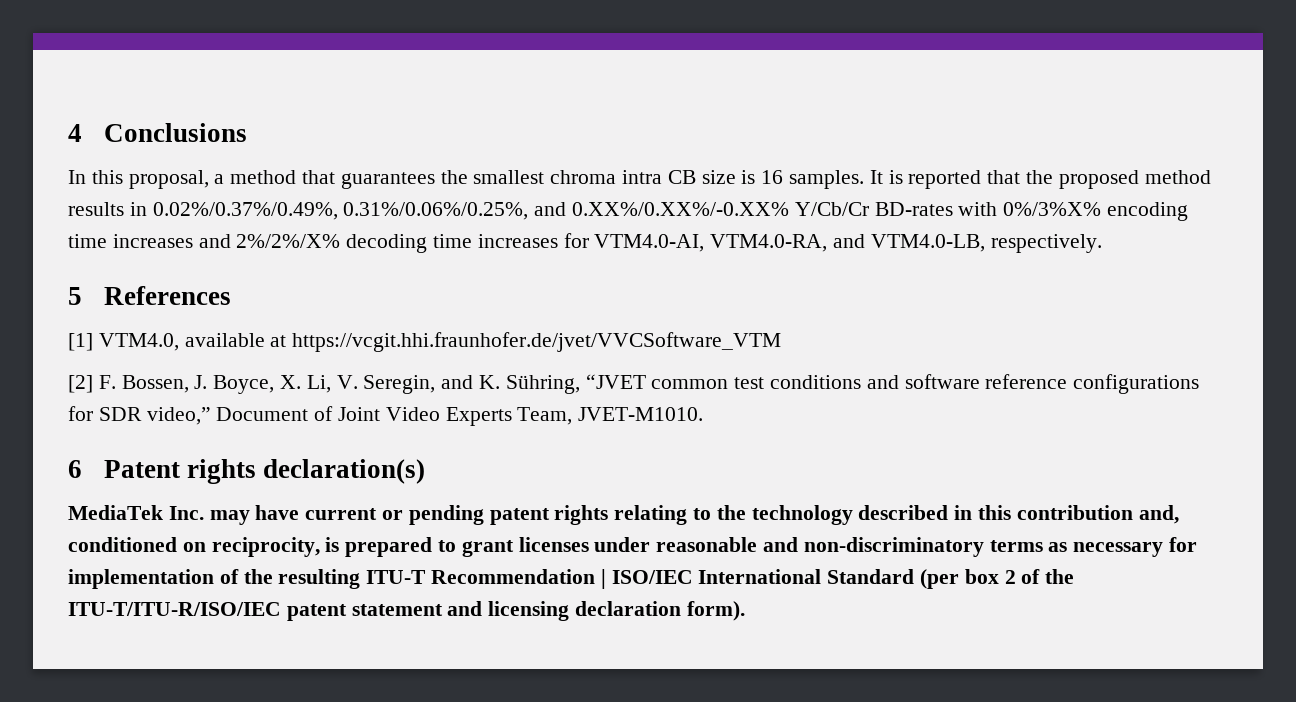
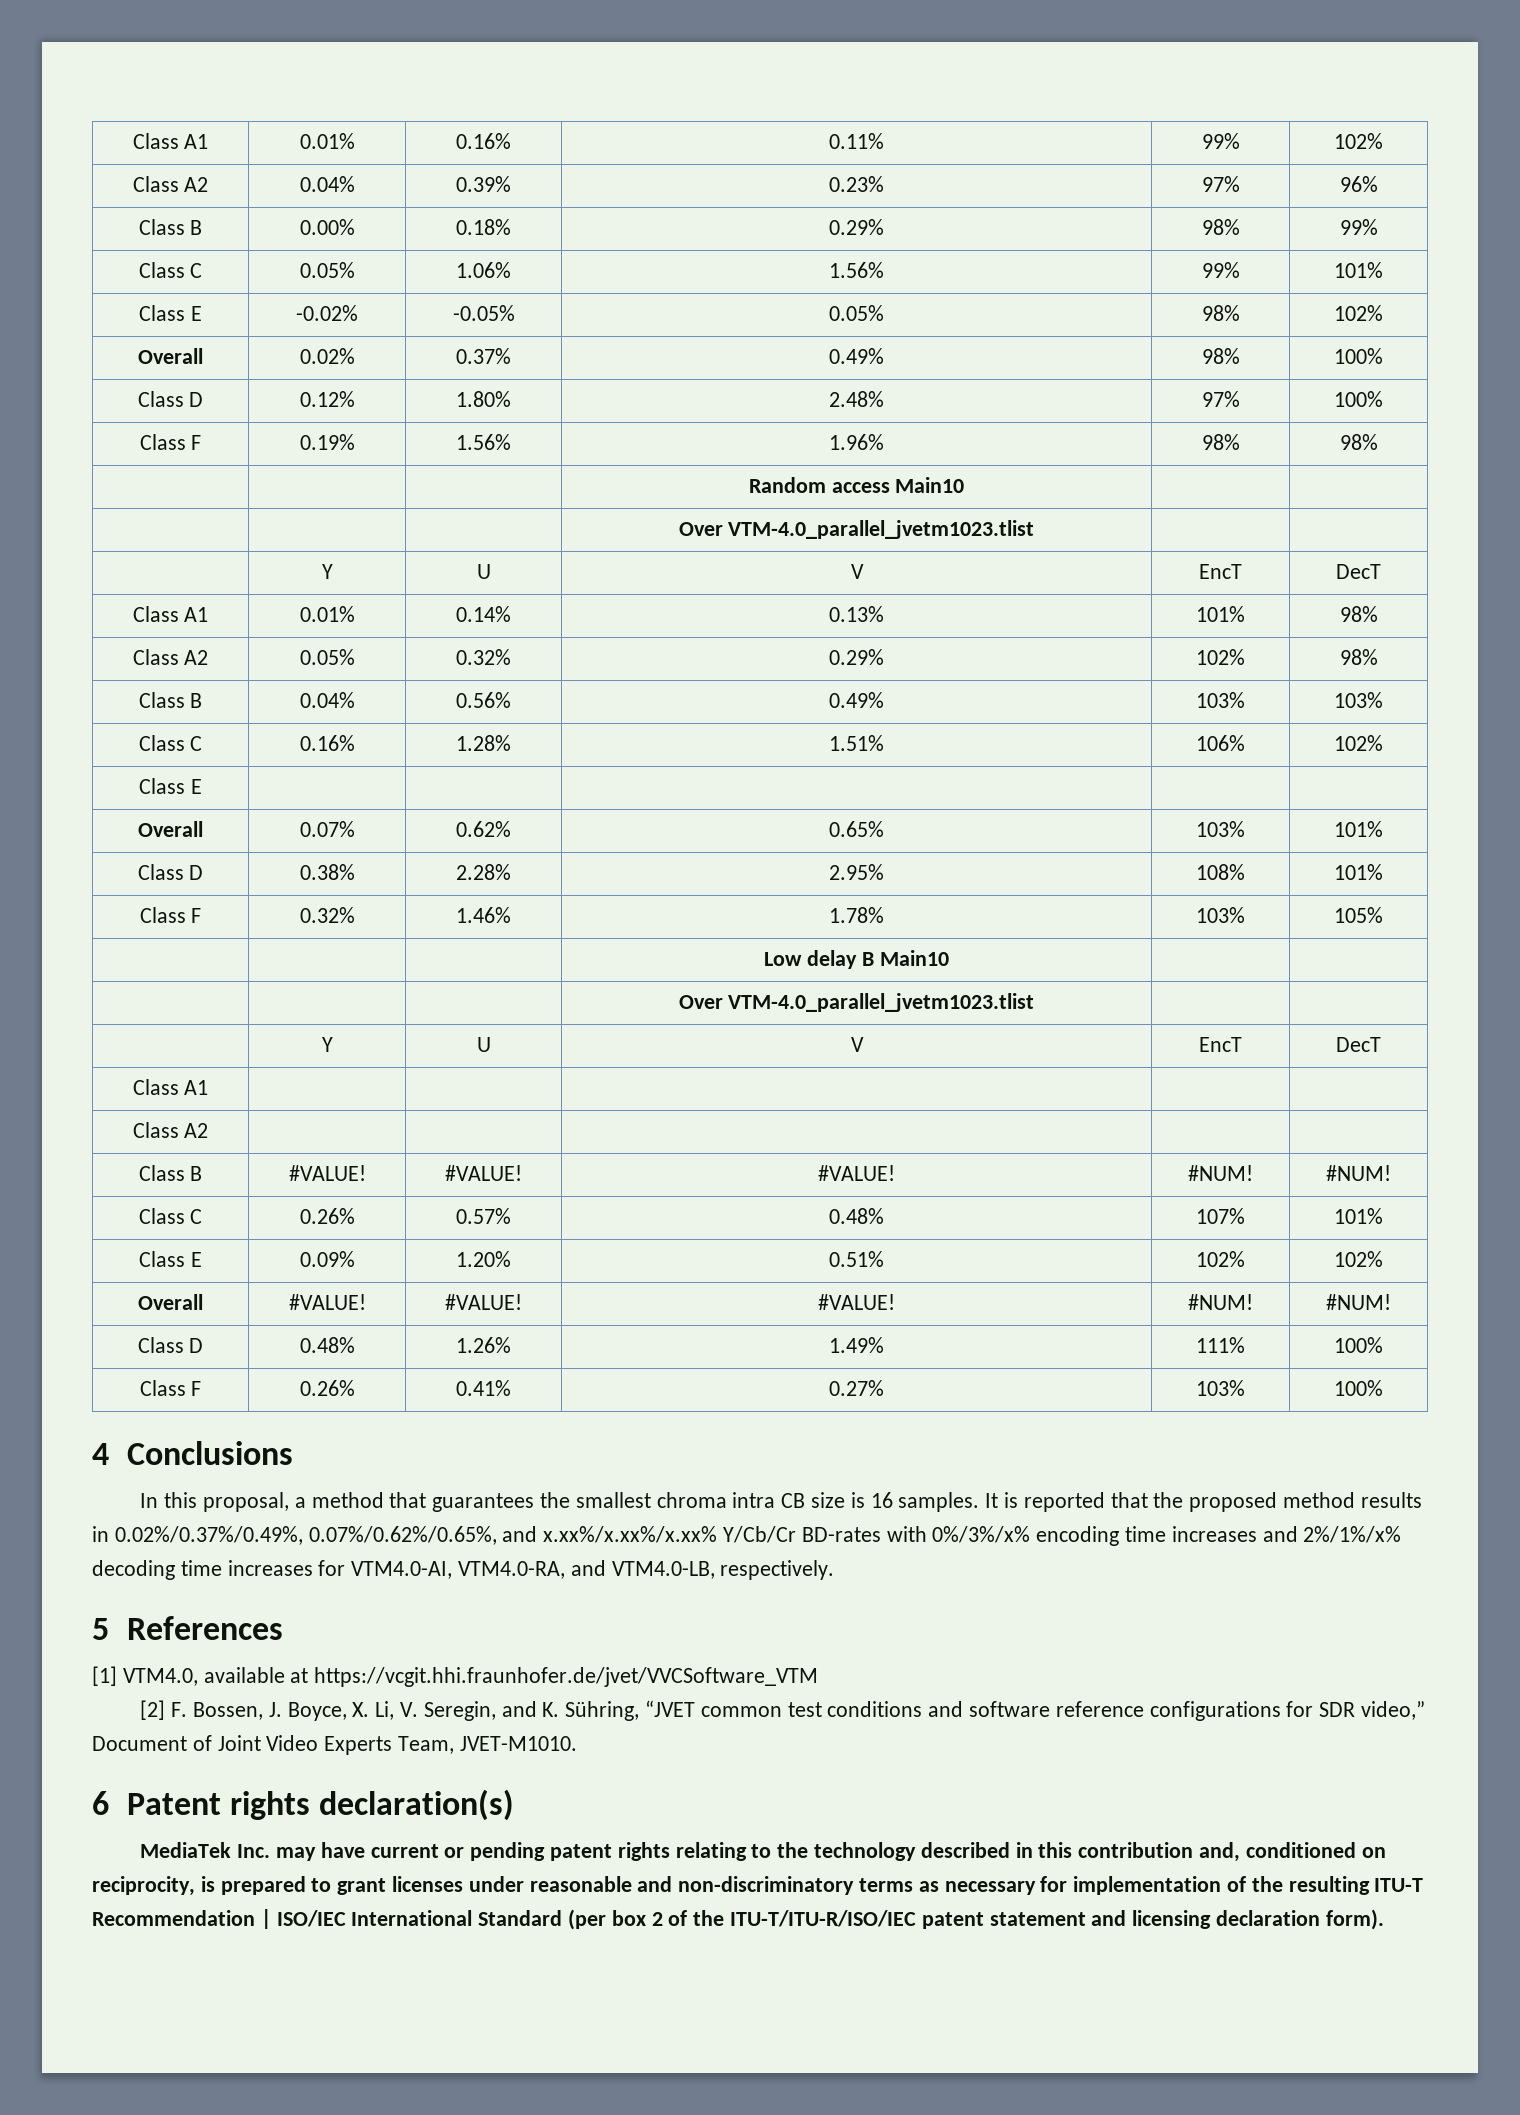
(68, 133) none -> [132,133,209,149] [299,133,355,149] [456,133,511,149] [829,133,884,149] [1201,133,1240,149] [1334,133,1383,149] [132,176,209,192] [299,176,355,192] [456,176,511,192] [829,176,884,192] [1201,176,1240,192] [1339,176,1378,192] [138,219,203,235] [299,219,355,235] [456,219,511,235] [829,219,884,235] [1201,219,1240,235] [1339,219,1378,235] [138,262,203,278] [299,262,355,278] [456,262,511,278] [829,262,884,278] [1201,262,1240,278] [1334,262,1383,278] [139,305,202,321] [296,305,358,321] [452,305,515,321] [829,305,884,321] [1201,305,1240,321] [1334,305,1383,321] [138,348,203,364] [299,348,355,364] [456,348,511,364] [829,348,884,364] [1201,348,1240,364] [1334,348,1383,364] [137,391,204,407] [299,391,355,407] [456,391,511,407] [829,391,884,407] [1201,391,1240,407] [1334,391,1383,407] [139,434,202,450] [299,434,355,450] [456,434,511,450] [829,434,884,450] [1201,434,1240,450] [1339,434,1378,450] [748,477,965,493] [678,520,1035,539] [321,564,333,579] [476,564,491,579] [850,564,864,579] [1199,564,1242,579] [1336,564,1381,579] [132,606,209,622] [299,606,355,622] [456,606,511,622] [829,606,884,622] [1196,606,1245,622] [1339,606,1378,622] [132,649,209,665] [299,649,355,665] [456,649,511,665] [829,649,884,665] [1196,649,1245,665] [1339,649,1378,665] [138,692,203,708] [299,692,355,708] [456,692,511,708] [829,692,884,708] [1196,692,1245,708] [1334,692,1383,708] [138,735,203,751] [299,735,355,751] [456,735,511,751] [829,735,884,751] [1196,735,1245,751] [1334,735,1383,751] [139,778,202,794] [138,821,203,837] [299,821,355,837] [456,821,511,837] [829,821,884,837] [1196,821,1245,837] [1334,821,1383,837] [137,864,204,880] [299,864,355,880] [456,864,511,880] [829,864,884,880] [1196,864,1245,880] [1334,864,1383,880] [139,907,202,923] [299,907,355,923] [456,907,511,923] [829,907,884,923] [1196,907,1245,923] [1334,907,1383,923] [764,950,949,969] [678,993,1035,1012] [321,1037,333,1052] [476,1037,491,1052] [850,1037,864,1052] [1199,1037,1242,1052] [1336,1037,1381,1052] [132,1079,209,1095] [132,1122,209,1138] [138,1165,203,1181] [288,1165,366,1181] [445,1165,522,1181] [818,1165,895,1181] [1188,1165,1253,1181] [1326,1165,1391,1181] [138,1208,203,1224] [299,1208,355,1224] [456,1208,511,1224] [829,1208,884,1224] [1196,1208,1245,1224] [1334,1208,1383,1224] [139,1251,202,1267] [299,1251,355,1267] [456,1251,511,1267] [829,1251,884,1267] [1196,1251,1245,1267] [1334,1251,1383,1267] [138,1294,203,1310] [288,1294,366,1310] [445,1294,522,1310] [818,1294,895,1310] [1188,1294,1253,1310] [1326,1294,1391,1310] [137,1337,204,1353] [299,1337,355,1353] [456,1337,511,1353] [829,1337,884,1353] [1196,1337,1245,1353] [1334,1337,1383,1353] [139,1380,202,1396] [299,1380,355,1396] [456,1380,511,1396] [829,1380,884,1396] [1196,1380,1245,1396] [1334,1380,1383,1396] Class A1 | 0.01% | 0.16% | 0.11% | 99% | 102% // Class A2 | 0.04% | 0.39% | 0.23% | 97% | 96% // Class B | 0.00% | 0.18% | 0.29% | 98% | 99% // Class C | 0.05% | 1.06% | 1.56% | 99% | 101% // Class E | -0.02% | -0.05% | 0.05% | 98% | 102% // Overall | 0.02% | 0.37% | 0.49% | 98% | 100% // Class D | 0.12% | 1.80% | 2.48% | 97% | 100% // Class F | 0.19% | 1.56% | 1.96% | 98% | 98% // | | | Random access Main10 | | // | | | Over VTM-4.0_parallel_jvetm1023.tlist | | // | Y | U | V | EncT | DecT // Class A1 | 0.01% | 0.14% | 0.13% | 101% | 98% // Class A2 | 0.05% | 0.32% | 0.29% | 102% | 98% // Class B | 0.04% | 0.56% | 0.49% | 103% | 103% // Class C | 0.16% | 1.28% | 1.51% | 106% | 102% // Class E | | | | | // Overall | 0.07% | 0.62% | 0.65% | 103% | 101% // Class D | 0.38% | 2.28% | 2.95% | 108% | 101% // Class F | 0.32% | 1.46% | 1.78% | 103% | 105% // | | | Low delay B Main10 | | // | | | Over VTM-4.0_parallel_jvetm1023.tlist | | // | Y | U | V | EncT | DecT // Class A1 | | | | | // Class A2 | | | | | // Class B | #VALUE! | #VALUE! | #VALUE! | #NUM! | #NUM! // Class C | 0.26% | 0.57% | 0.48% | 107% | 101% // Class E | 0.09% | 1.20% | 0.51% | 102% | 102% // Overall | #VALUE! | #VALUE! | #VALUE! | #NUM! | #NUM! // Class D | 0.48% | 1.26% | 1.49% | 111% | 100% // Class F | 0.26% | 0.41% | 0.27% | 103% | 100% //
[343,202,790,220] 0.31%/0.06%/0.25%, and 0.XX%/0.XX%/-0.XX% -> [308,1526,718,1545] 0.07%/0.62%/0.65%, and x.xx%/x.xx%/x.xx%
[1003,202,1102,216] 0%/3%X% -> [932,1526,1031,1543] 0%/3%/x%
[236,234,341,248] 2%/2%/X% -> [1303,1526,1402,1543] 2%/1%/x%

